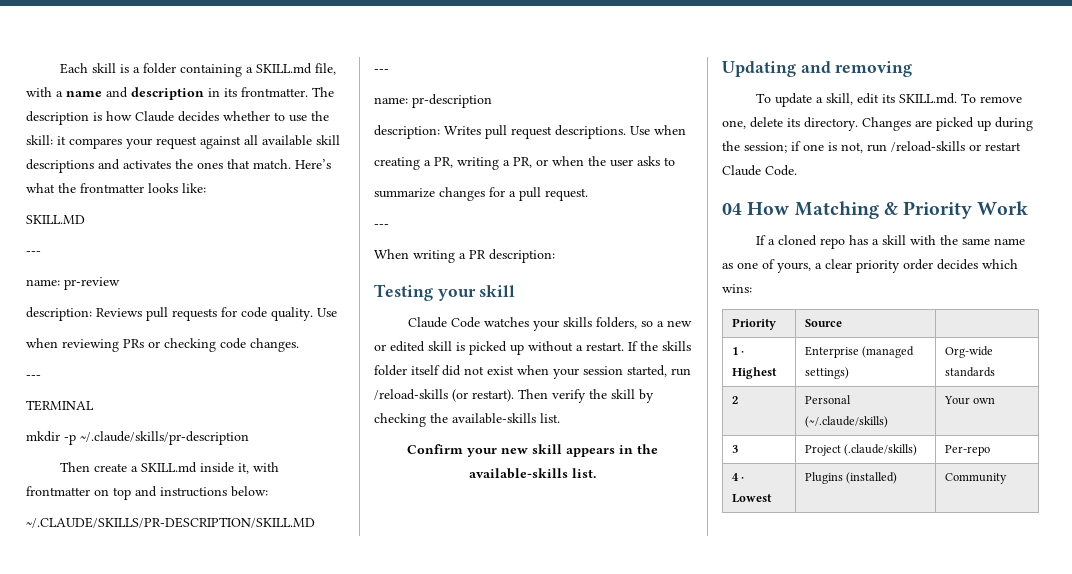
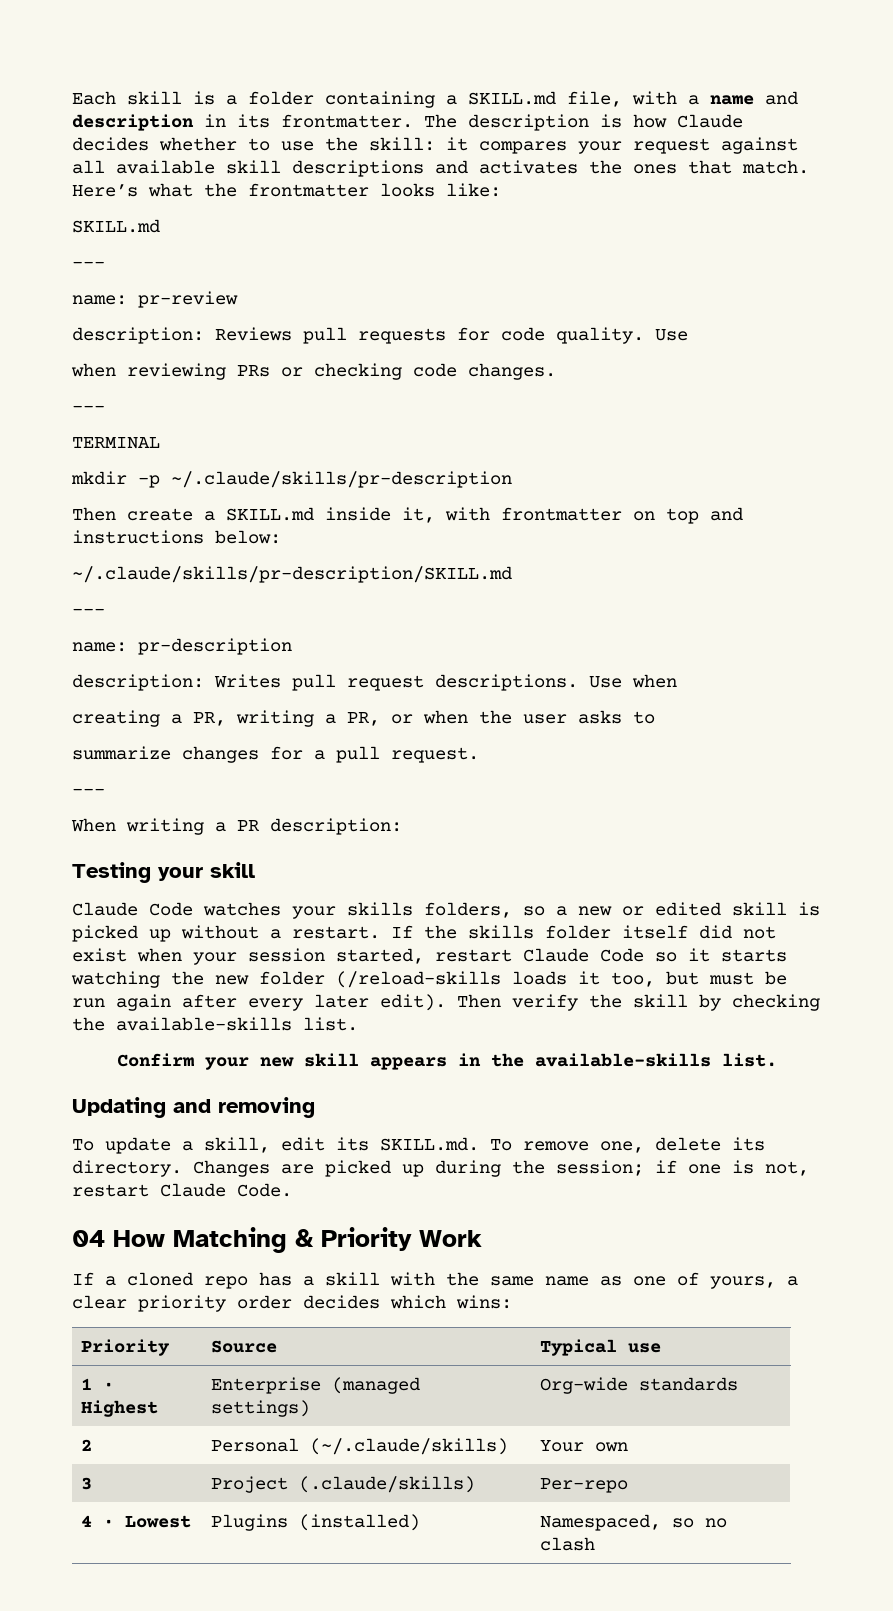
[26,215,85,224] SKILL.MD -> [72,219,160,233] SKILL.md
[26,517,315,528] ~/.CLAUDE/SKILLS/PR-DESCRIPTION/SKILL.MD -> [72,566,512,583] ~/.claude/skills/pr-description/SKILL.md
[671,368,691,376] [374,389,514,402] run /reload-skills (or restart). -> [435,948,787,962] [71,971,787,988] [72,994,446,1011] restart Claude Code so it starts watching the new folder (/reload-skills loads it too, but must be run again after every later edit).
[867,141,981,152] run /reload-skills or -> (809, 1168) none
(843, 323) none -> [539,1339,661,1356] Typical use
[945,473,1008,484] Community -> [539,1514,727,1531] [539,1537,595,1551] Namespaced, so no clash

